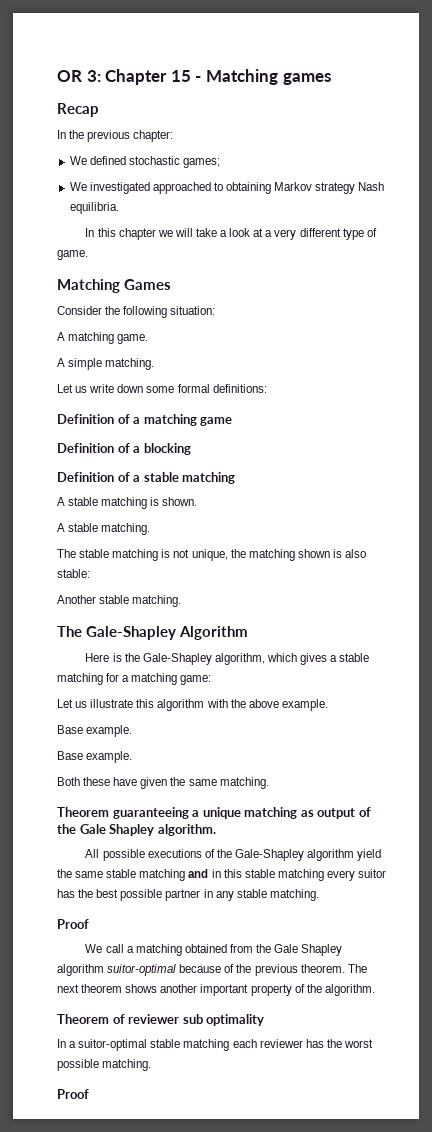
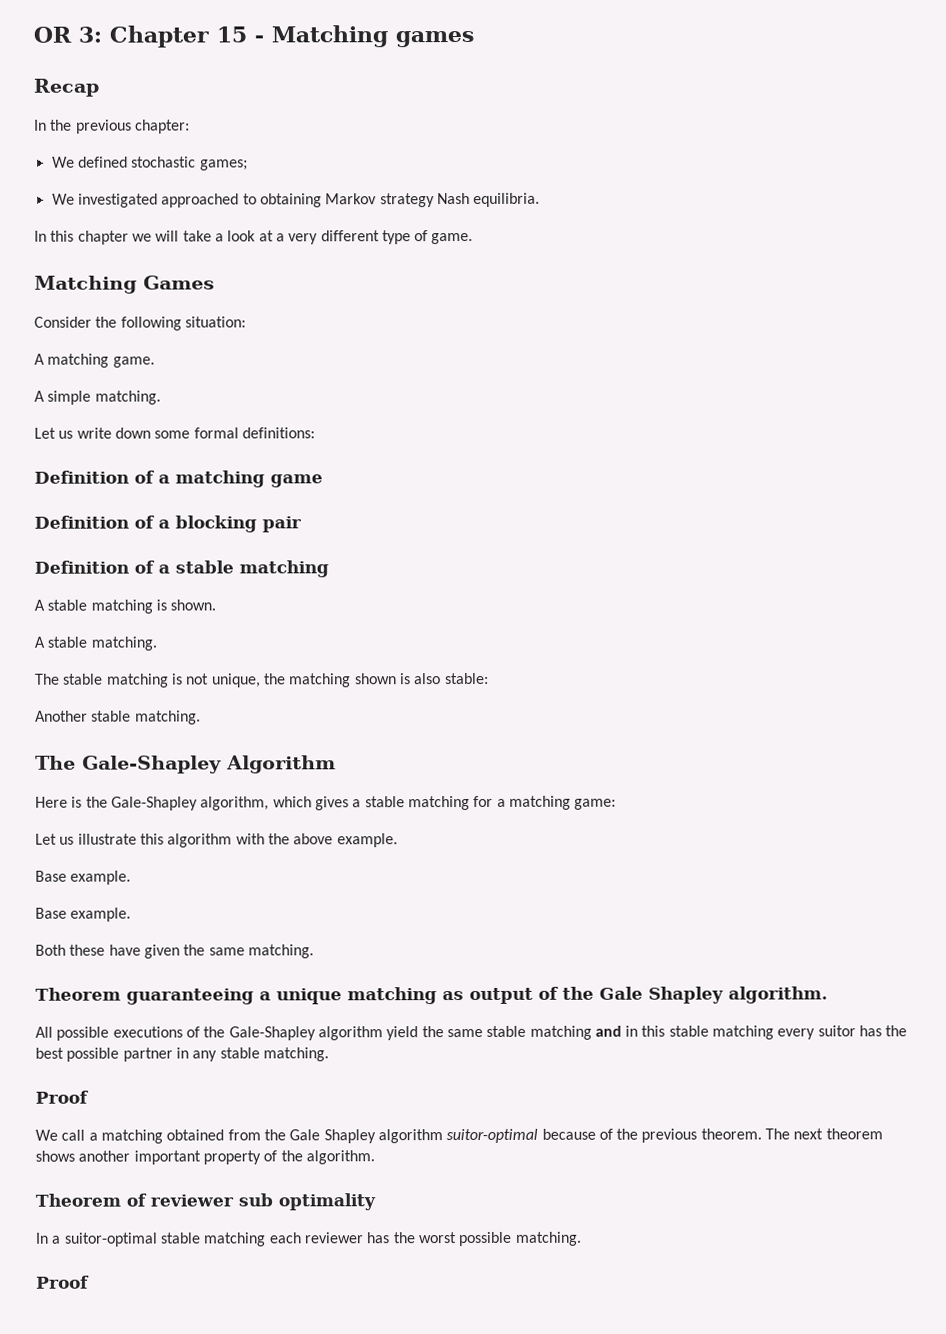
(191, 449) none -> [262,516,302,533] pair

